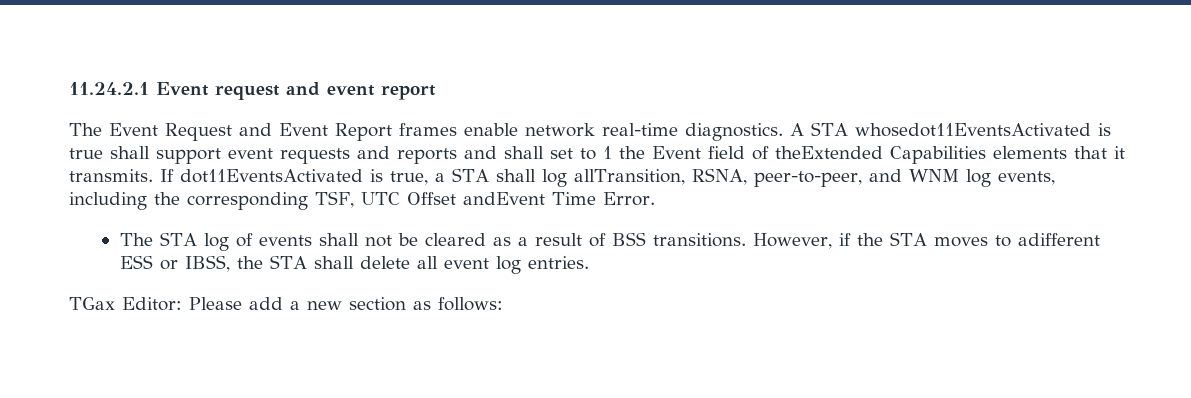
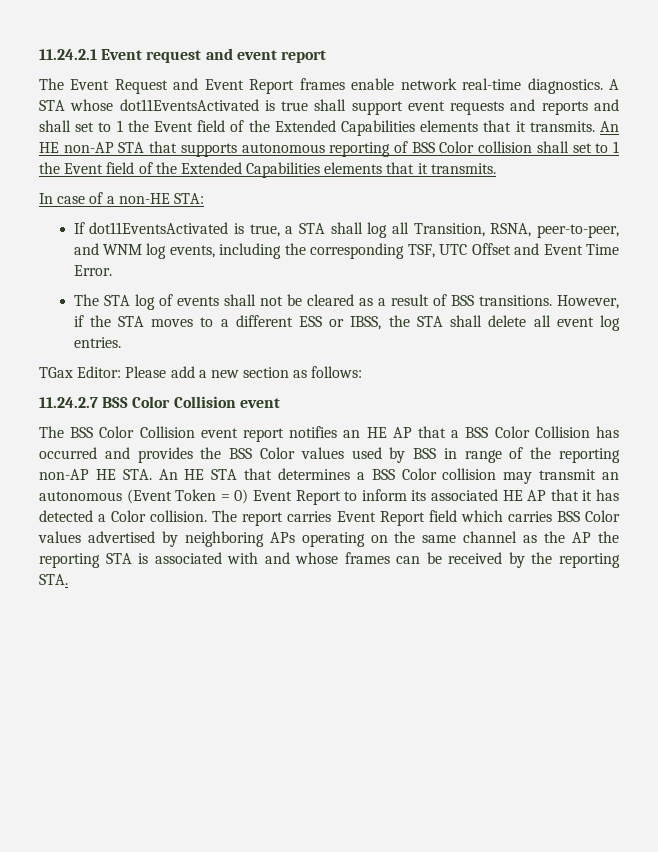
[854,123,1091,137] whosedot11EventsActivated -> [70,99,259,111] whose dot11EventsActivated
[775,146,1125,164] [69,169,153,182] theExtended Capabilities elements that it transmits. -> [248,120,619,136] [39,141,619,157] [39,162,496,178] [39,192,204,204] the Extended Capabilities elements that it transmits. An HE non-AP STA that supports autonomous reporting of BSS Color collision shall set to 1 the Event field of the Extended Capabilities elements that it transmits. // In case of a non-HE STA: //
[573,169,685,185] allTransition, -> [391,222,485,237] all Transition,
[462,192,545,205] andEvent -> [514,243,583,255] and Event
[1017,233,1100,246] adifferent -> [220,315,293,327] a different
(503, 304) none -> [39,396,280,408] [39,426,619,442] [39,447,620,463] [39,468,619,484] [39,489,620,505] [39,510,621,526] [38,531,619,547] [39,552,621,568] [39,574,68,585] // 11.24.2.7 BSS Color Collision event // The BSS Color Collision event report notifies an HE AP that a BSS Color Collision has occurred and provides the BSS Color values used by BSS in range of the reporting non-AP HE STA. An HE STA that determines a BSS Color collision may transmit an autonomous (Event Token = 0) Event Report to inform its associated HE AP that it has detected a Color collision. The report carries Event Report field which carries BSS Color values advertised by neighboring APs operating on the same channel as the AP the reporting STA is associated with and whose frames can be received by the reporting STA.

